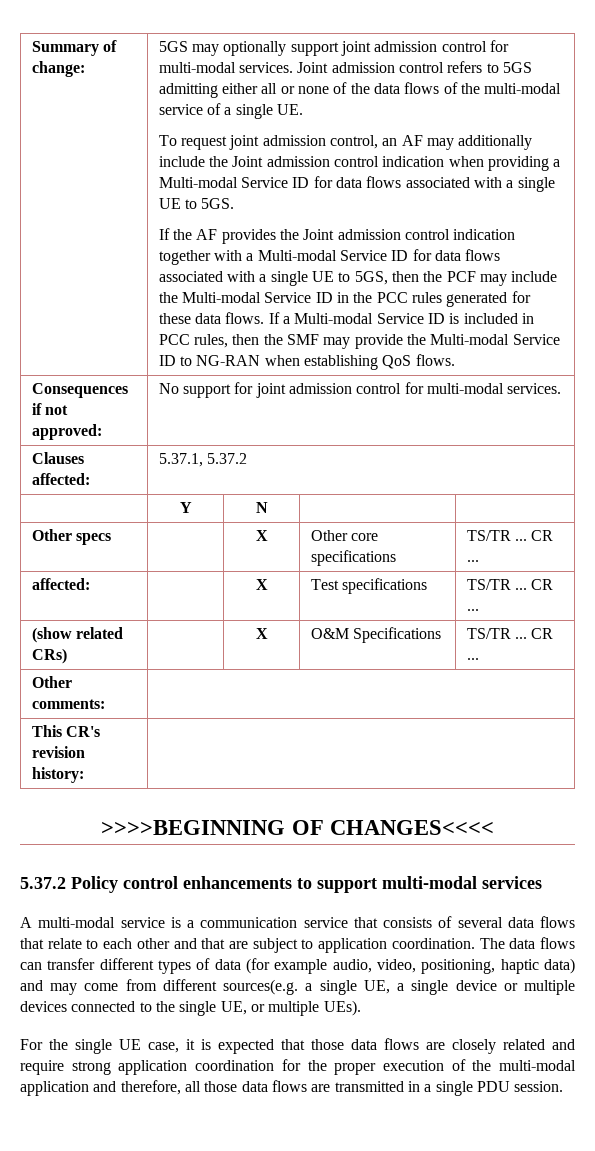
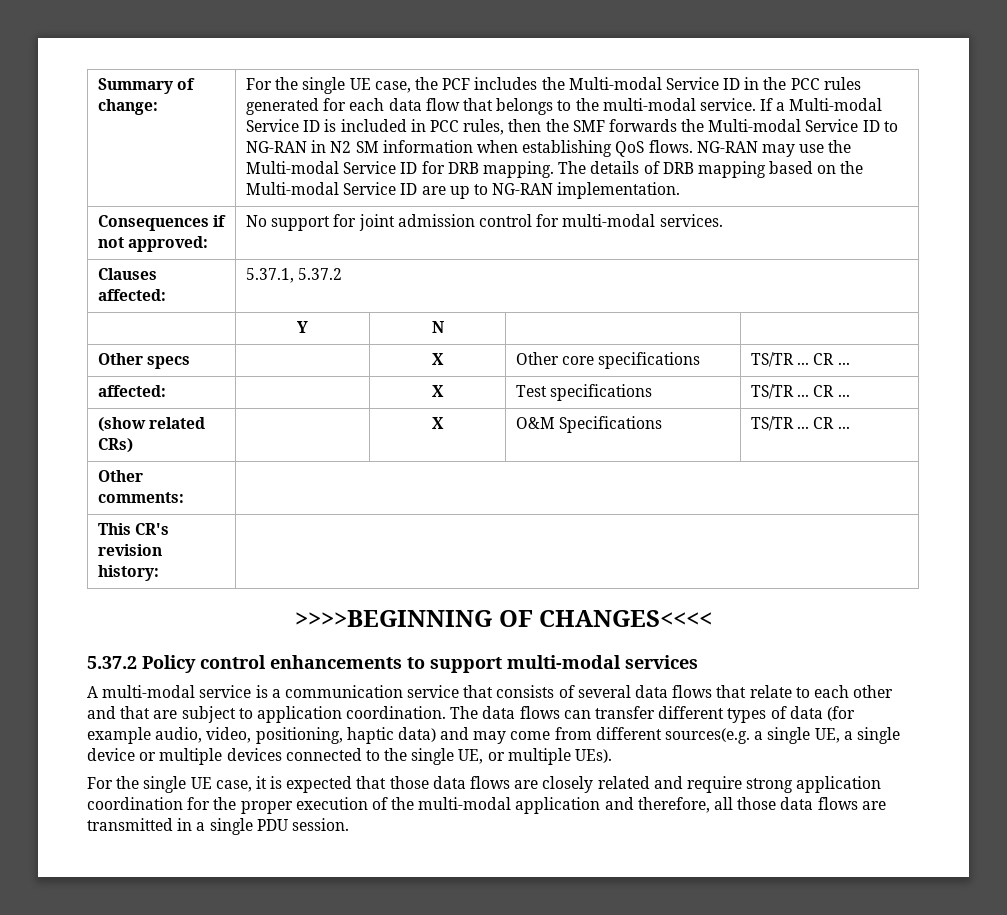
[158,40,509,56] [158,61,532,73] [158,82,562,98] [158,103,303,119] [158,135,533,150] [158,156,561,171] [158,176,555,192] [158,198,235,209] [158,228,516,244] [158,249,501,265] [158,271,558,286] 5GS may optionally support joint admission control for multi-modal services. Joint admission control refers to 5GS admitting either all or none of the data flows of the multi-modal service of a single UE. // To request joint admission control, an AF may additionally include the Joint admission control indication when providing a Multi-modal Service ID for data flows associated with a single UE to 5GS. // If the AF provides the Joint admission control indication together with a Multi-modal Service ID for data flows associated with a single UE to 5GS, then the PCF may include -> [246,77,538,94] For the single UE case, the PCF includes
[158,312,265,324] these data flows. -> [349,98,756,115] each data flow that belongs to the multi-modal service.
[323,334,403,349] may provide -> [608,119,677,132] forwards
(261, 360) none -> [311,140,473,153] in N2 SM information
(455, 360) none -> [696,140,852,157] [246,161,864,178] [246,182,681,199] NG-RAN may use the Multi-modal Service ID for DRB mapping. The details of DRB mapping based on the Multi-modal Service ID are up to NG-RAN implementation.

